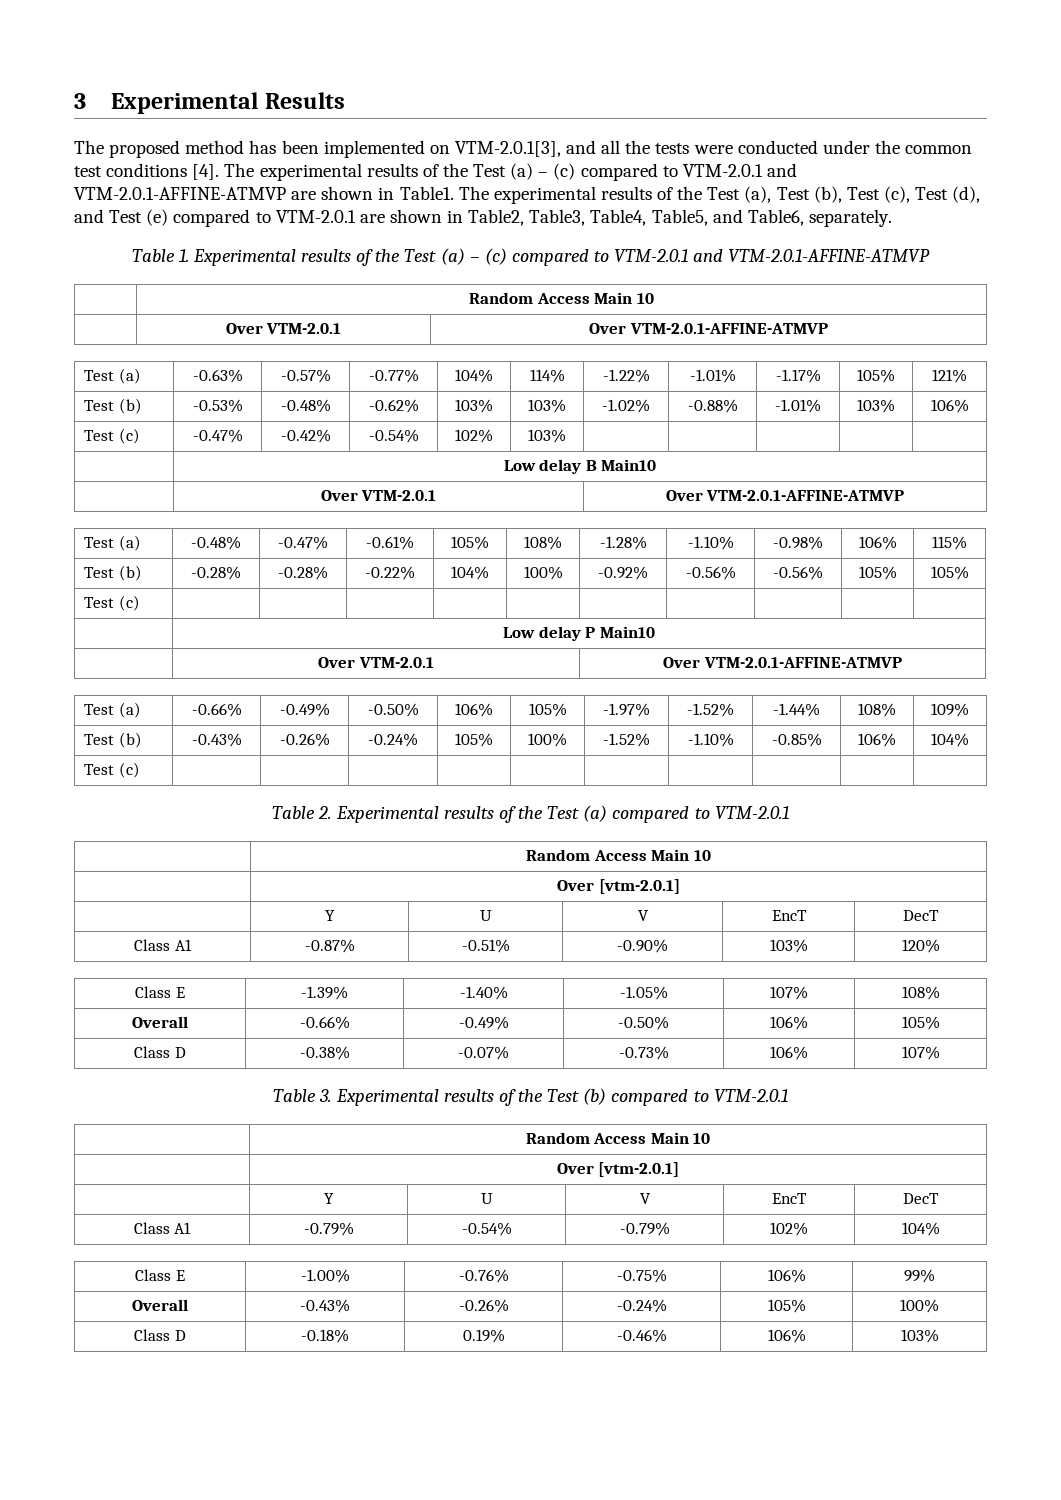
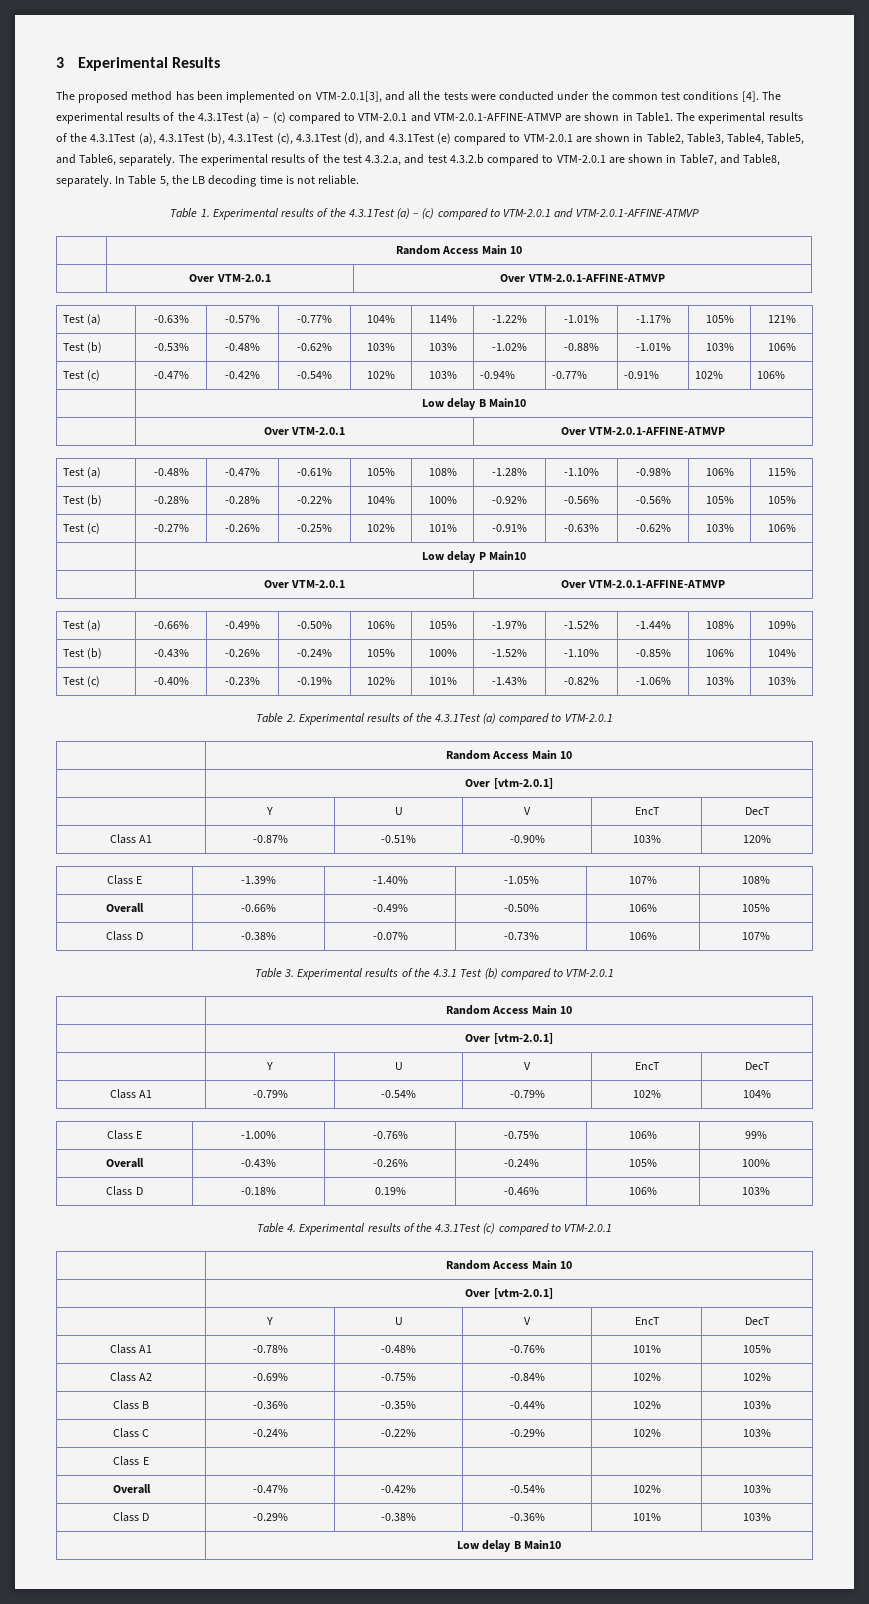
[473,164,507,177] Test -> [197,113,243,121] 4.3.1Test
[707,186,949,203] Test (a), Test (b), Test (c), Test -> [90,133,341,145] 4.3.1Test (a), 4.3.1Test (b), 4.3.1Test (c), 4.3.1Test
[109,210,143,223] Test -> [388,134,434,142] 4.3.1Test
(892, 218) none -> [178,154,781,166] [56,175,360,187] The experimental results of the test 4.3.2.a, and test 4.3.2.b compared to VTM-2.0.1 are shown in Table7, and Table8, separately. In Table 5, the LB decoding time is not reliable.
[404,249,437,262] Test -> [348,209,395,217] 4.3.1Test
(566, 436) | | | | -> [479,371,515,379] [551,371,587,379] [623,371,659,379] [694,371,723,379] [756,371,785,379] -0.94% | -0.77% | -0.91% | 102% | 106%
(140, 603) | | | | | | | | | -> [153,524,189,532] [225,524,260,532] [297,524,332,532] [367,524,395,532] [428,524,457,532] [492,524,527,532] [564,524,599,532] [635,524,671,532] [705,524,734,532] [767,524,796,532] -0.27% | -0.26% | -0.25% | 102% | 101% | -0.91% | -0.63% | -0.62% | 103% | 106%
(140, 770) | | | | | | | | | -> [153,677,189,685] [225,677,260,685] [297,677,332,685] [367,677,395,685] [428,677,457,685] [492,677,527,685] [564,677,599,685] [635,677,671,685] [705,677,734,685] [767,677,796,685] -0.40% | -0.23% | -0.19% | 102% | 101% | -1.43% | -0.82% | -1.06% | 103% | 103%
[547,806,580,819] Test -> [434,714,481,722] 4.3.1Test
(543, 1095) none -> [433,969,458,977] 4.3.1
(939, 1336) none -> [256,1223,613,1235] [446,1260,572,1270] [465,1288,553,1299] [266,1317,273,1325] [394,1317,403,1325] [524,1317,531,1325] [634,1317,660,1325] [745,1317,770,1325] [109,1344,153,1354] [252,1345,288,1353] [381,1345,416,1353] [509,1345,545,1353] [632,1345,661,1353] [743,1345,771,1353] [109,1372,153,1382] [252,1373,288,1381] [381,1373,416,1381] [509,1373,545,1381] [632,1373,661,1381] [743,1373,771,1381] [112,1400,150,1410] [252,1401,288,1409] [381,1401,416,1409] [509,1401,545,1409] [632,1401,661,1409] [743,1401,771,1409] [112,1428,150,1438] [252,1429,288,1437] [381,1429,416,1437] [509,1429,545,1437] [632,1429,661,1437] [743,1429,771,1437] [113,1456,149,1466] [112,1484,151,1494] [252,1485,288,1493] [381,1485,416,1493] [509,1485,545,1493] [632,1485,661,1493] [743,1485,771,1493] [112,1512,150,1522] [252,1513,288,1521] [381,1513,416,1521] [509,1513,545,1521] [632,1513,661,1521] [743,1513,771,1521] [457,1540,561,1552] // Table 4. Experimental results of the 4.3.1Test (c) compared to VTM-2.0.1 // | Random Access Main 10 // | Over [vtm-2.0.1] // | Y | U | V | EncT | DecT // Class A1 | -0.78% | -0.48% | -0.76% | 101% | 105% // Class A2 | -0.69% | -0.75% | -0.84% | 102% | 102% // Class B | -0.36% | -0.35% | -0.44% | 102% | 103% // Class C | -0.24% | -0.22% | -0.29% | 102% | 103% // Class E | | | | | // Overall | -0.47% | -0.42% | -0.54% | 102% | 103% // Class D | -0.29% | -0.38% | -0.36% | 101% | 103% // | Low delay B Main10

